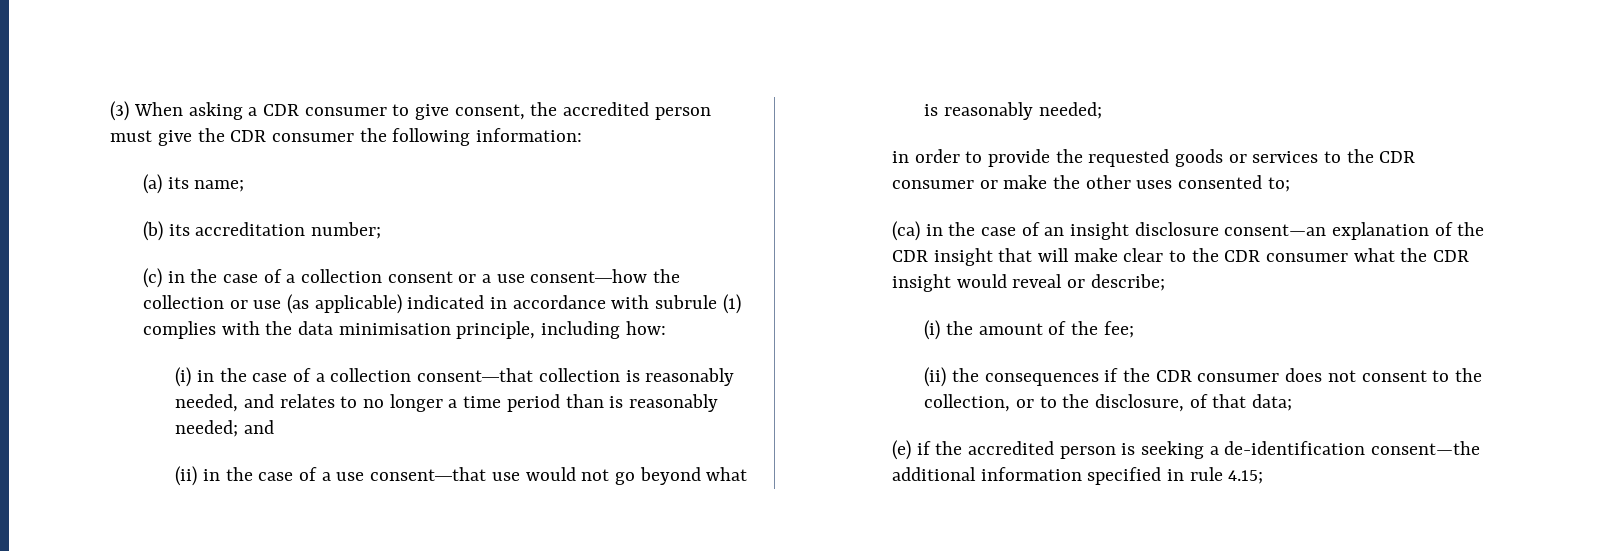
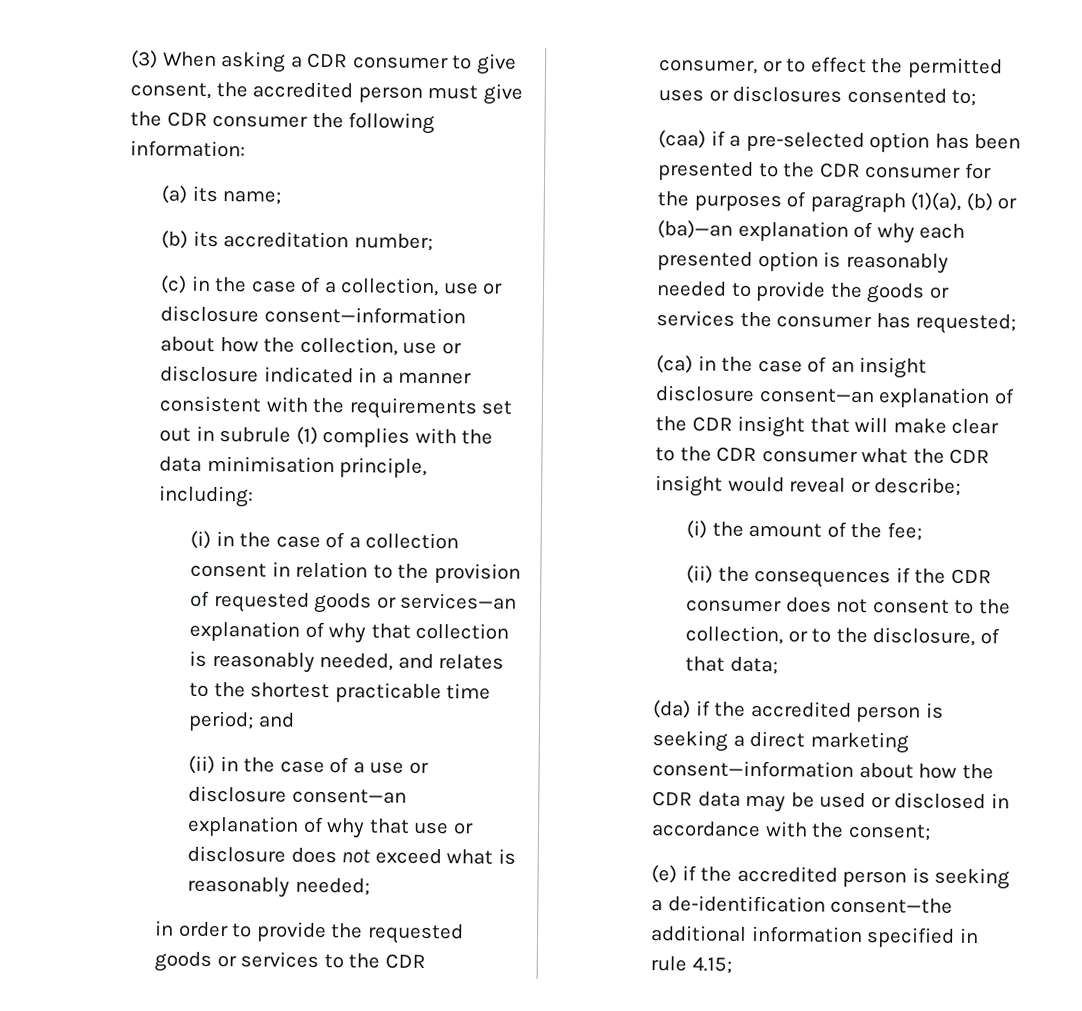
[300,269,680,283] [142,294,650,314] collection consent or a use consent―how the collection or use (as applicable) indicated in accordance with -> [340,277,504,297] [160,305,466,325] [160,336,462,356] [160,365,473,385] [159,395,513,420] [159,425,215,442] collection, use or disclosure consent—information about how the collection, use or disclosure indicated in a manner consistent with the requirements set out in
[540,321,666,339] including how: -> [158,485,255,508] including:
[417,368,534,382] consent―that -> [190,561,521,584] [190,590,518,614] [189,620,411,644] consent in relation to the provision of requested goods or services—an explanation of why that
[363,394,718,412] [175,420,239,437] no longer a time period than is reasonably needed; -> [213,681,492,704] [188,710,255,732] the shortest practicable time period;
[370,467,701,485] consent―that use would not go beyond -> [408,761,429,774] [188,785,407,804] [187,815,474,839] [187,845,442,865] or disclosure consent—an explanation of why that use or disclosure does not exceed
[891,175,1290,192] consumer or make the other uses consented to; -> [659,56,1003,79] [658,85,977,107] [658,130,1022,153] [658,161,992,181] [657,191,1018,214] [657,220,966,244] [657,250,949,274] [656,280,950,304] [656,310,1017,335] consumer, or to effect the permitted uses or disclosures consented to; // (caa) if a pre-selected option has been presented to the CDR consumer for the purposes of paragraph (1)(a), (b) or (ba)—an explanation of why each presented option is reasonably needed to provide the goods or services the consumer has requested;
(1293, 402) none -> [653,700,944,723] [652,730,909,754] [652,760,994,780] [652,791,1010,813] [651,821,931,841] // (da) if the accredited person is seeking a direct marketing consent—information about how the CDR data may be used or disclosed in accordance with the consent;

